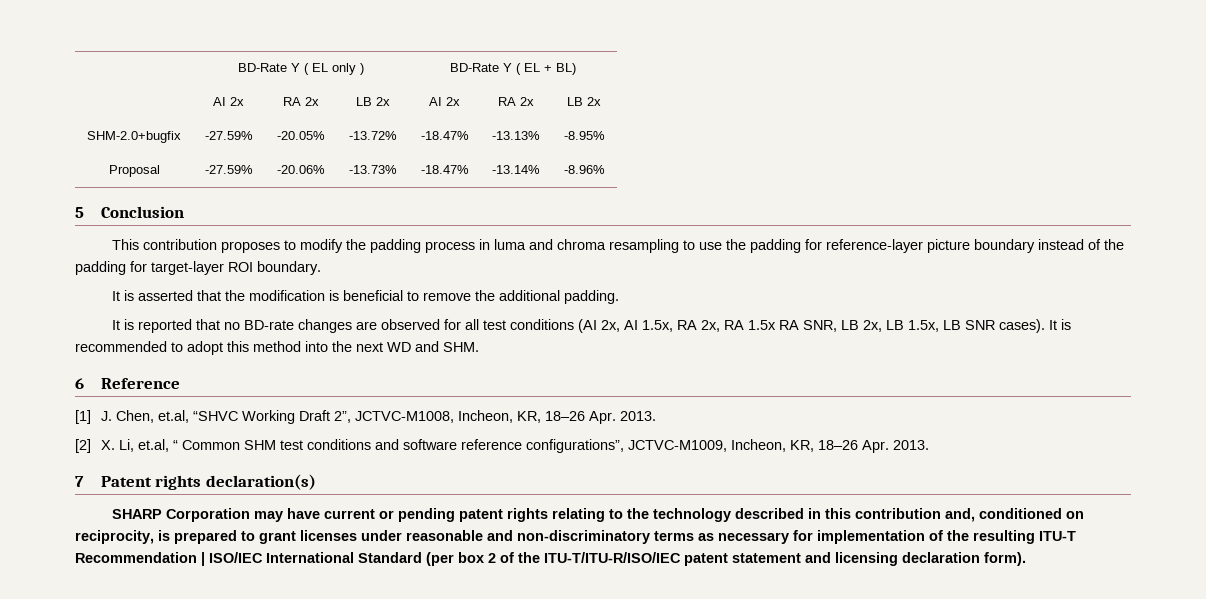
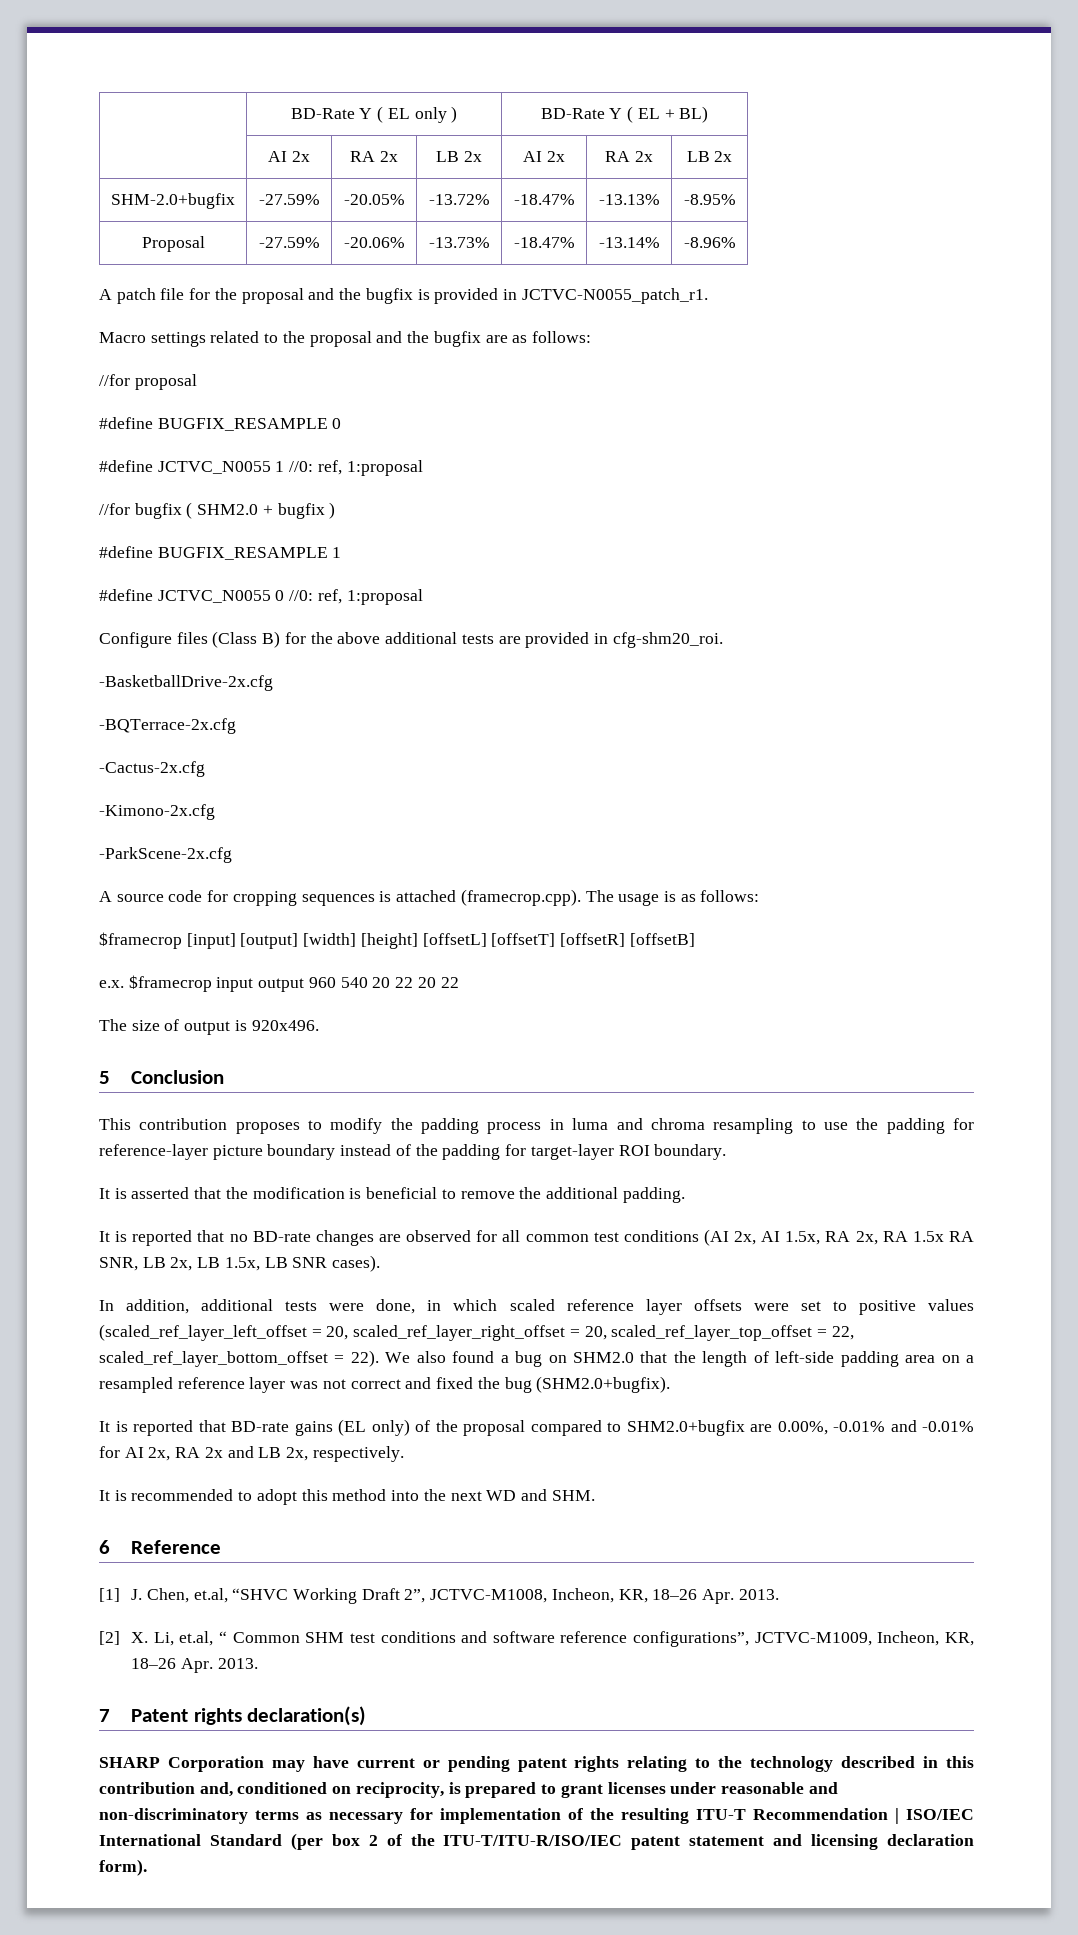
(605, 169) none -> [99,288,708,304] [99,331,591,347] [99,374,197,390] [99,417,342,431] [99,460,423,476] [99,502,336,519] [99,546,342,560] [99,589,423,605] [99,631,723,648] [99,675,273,691] [99,718,236,734] [99,761,205,777] [99,804,215,820] [99,847,232,863] [99,889,760,906] [99,932,695,949] [99,975,459,992] [99,1019,319,1035] // A patch file for the proposal and the bugfix is provided in JCTVC-N0055_patch_r1. // Macro settings related to the proposal and the bugfix are as follows: // //for proposal // #define BUGFIX_RESAMPLE 0 // #define JCTVC_N0055 1 //0: ref, 1:proposal // //for bugfix ( SHM2.0 + bugfix ) // #define BUGFIX_RESAMPLE 1 // #define JCTVC_N0055 0 //0: ref, 1:proposal // Configure files (Class B) for the above additional tests are provided in cfg-shm20_roi. // -BasketballDrive-2x.cfg // -BQTerrace-2x.cfg // -Cactus-2x.cfg // -Kimono-2x.cfg // -ParkScene-2x.cfg // A source code for cropping sequences is attached (framecrop.cpp). The usage is as follows: // $framecrop [input] [output] [width] [height] [offsetL] [offsetT] [offsetR] [offsetB] // e.x. $framecrop input output 960 540 20 22 20 22 // The size of output is 920x496.
(480, 324) none -> [525,1234,589,1242] common
(1046, 326) none -> [99,1299,974,1315] [99,1324,854,1341] [99,1350,975,1367] [99,1376,671,1393] [99,1419,974,1436] [99,1446,404,1462] // In addition, additional tests were done, in which scaled reference layer offsets were set to positive values (scaled_ref_layer_left_offset = 20, scaled_ref_layer_right_offset = 20, scaled_ref_layer_top_offset = 22, scaled_ref_layer_bottom_offset = 22). We also found a bug on SHM2.0 that the length of left-side padding area on a resampled reference layer was not correct and fixed the bug (SHM2.0+bugfix). // It is reported that BD-rate gains (EL only) of the proposal compared to SHM2.0+bugfix are 0.00%, -0.01% and -0.01% for AI 2x, RA 2x and LB 2x, respectively. //

